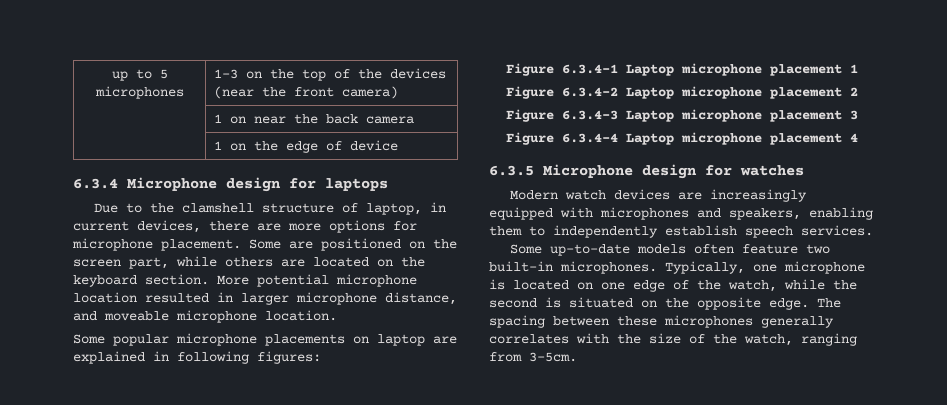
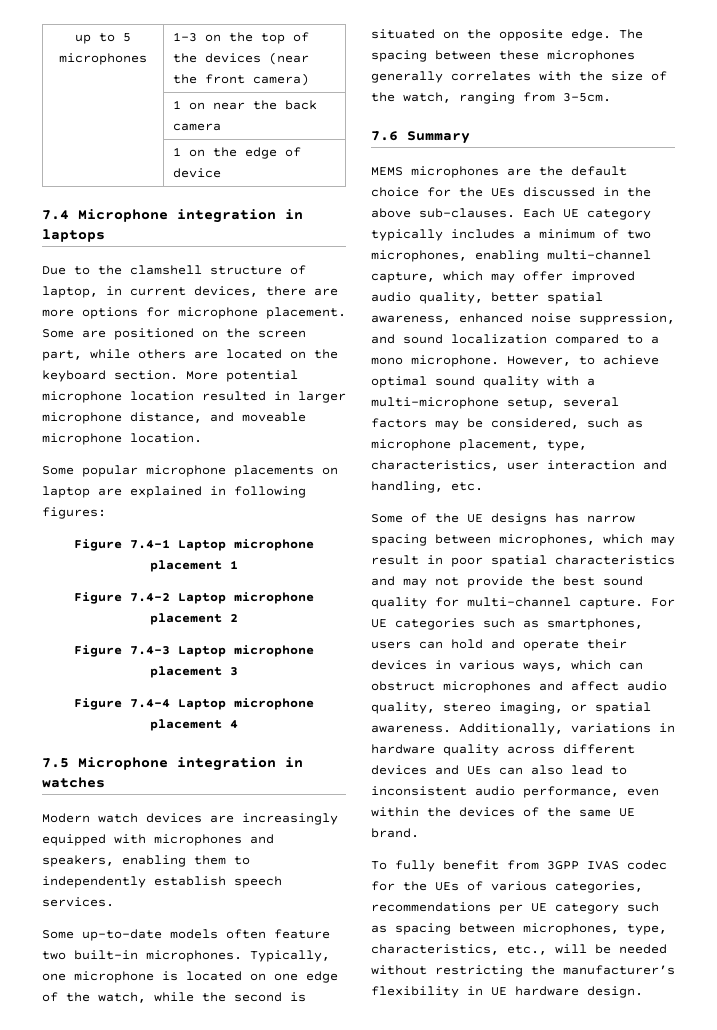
[73,177,316,192] 6.3.4 Microphone design for -> [42,209,303,223] 7.4 Microphone integration in
[561,64,618,74] 6.3.4-1 -> [130,539,170,549] 7.4-1
[561,87,618,97] 6.3.4-2 -> [130,593,170,602] 7.4-2
[561,110,618,120] 6.3.4-3 -> [130,646,170,655] 7.4-3
[561,133,618,143] 6.3.4-4 -> [130,699,170,708] 7.4-4
[489,164,732,179] 6.3.5 Microphone design for -> [42,757,303,771] 7.5 Microphone integration in
(577, 357) none -> [371,131,470,144] [371,166,627,178] [371,187,651,197] [371,208,651,220] [371,229,651,241] [371,250,651,262] [371,271,635,283] [371,292,603,304] [371,313,675,325] [371,334,659,346] [371,355,659,367] [371,376,595,388] [371,397,619,409] [371,418,643,430] [371,439,587,451] [371,460,667,471] [371,481,483,493] [371,513,635,525] [371,534,675,546] [371,555,675,567] [371,576,643,588] [371,597,675,609] [371,618,643,630] [371,639,627,651] [371,660,643,672] [371,681,667,693] [371,702,651,714] [371,723,675,735] [371,744,635,756] [371,765,627,775] [371,786,659,798] [371,807,635,817] [371,828,419,838] [371,860,667,872] [371,881,643,893] [371,902,659,914] [371,923,667,935] [371,944,667,955] [371,965,675,977] [371,986,643,998] // 7.6 Summary // MEMS microphones are the default choice for the UEs discussed in the above sub-clauses. Each UE category typically includes a minimum of two microphones, enabling multi-channel capture, which may offer improved audio quality, better spatial awareness, enhanced noise suppression, and sound localization compared to a mono microphone. However, to achieve optimal sound quality with a multi-microphone setup, several factors may be considered, such as microphone placement, type, characteristics, user interaction and handling, etc. // Some of the UE designs has narrow spacing between microphones, which may result in poor spatial characteristics and may not provide the best sound quality for multi-channel capture. For UE categories such as smartphones, users can hold and operate their devices in various ways, which can obstruct microphones and affect audio quality, stereo imaging, or spatial awareness. Additionally, variations in hardware quality across different devices and UEs can also lead to inconsistent audio performance, even within the devices of the same UE brand. // To fully benefit from 3GPP IVAS codec for the UEs of various categories, recommendations per UE category such as spacing between microphones, type, characteristics, etc., will be needed without restricting the manufacturer’s flexibility in UE hardware design.

